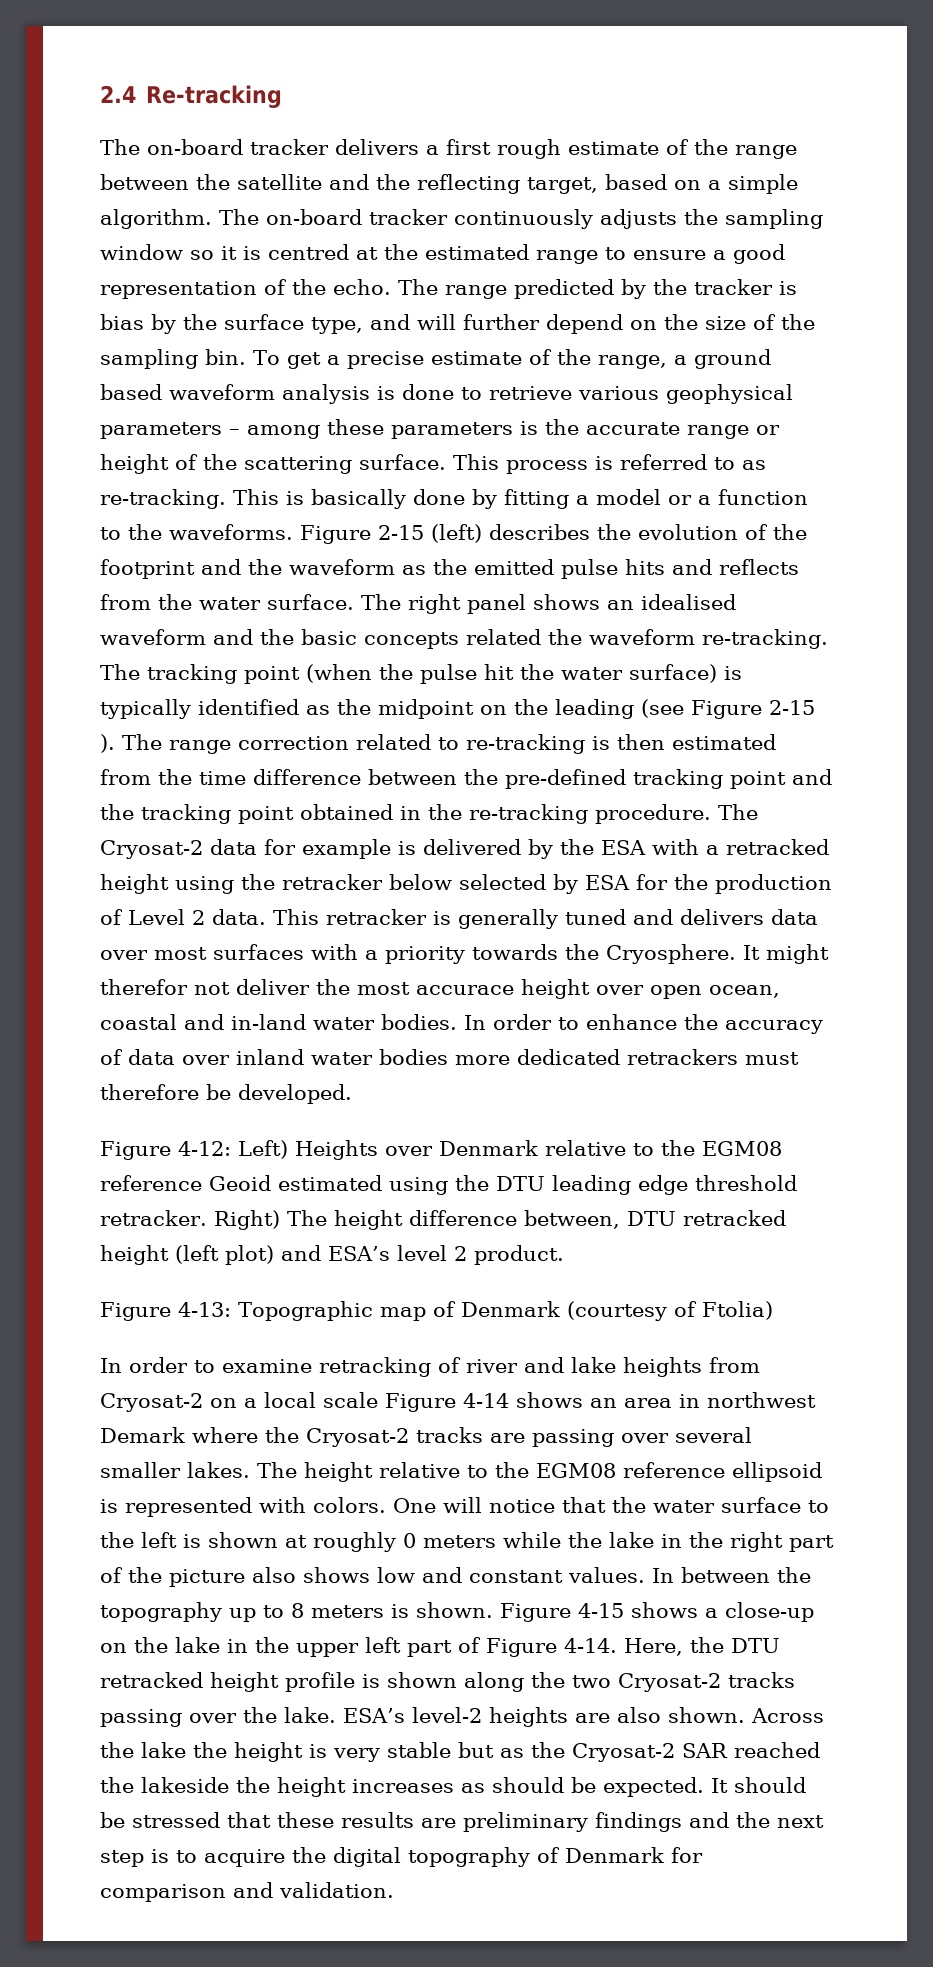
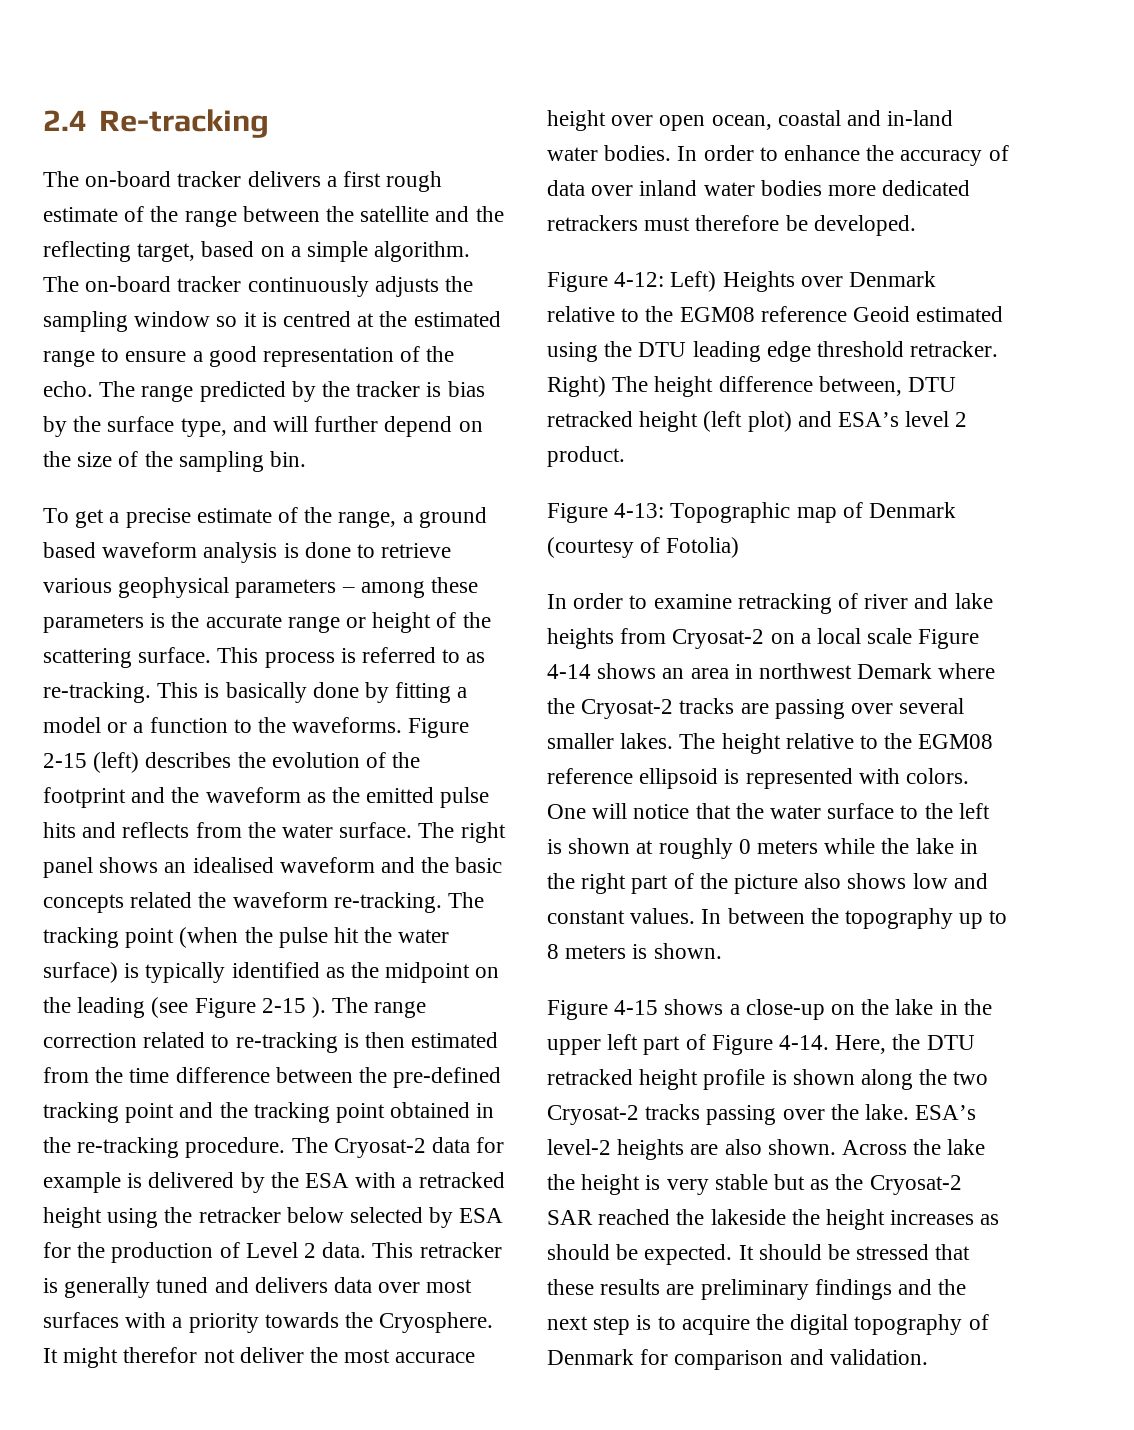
(246, 357) none -> (307, 459) //
[701,1301,773,1320] Ftolia) -> [666,537,740,558] Fotolia)
(493, 1610) none -> (722, 951) //

